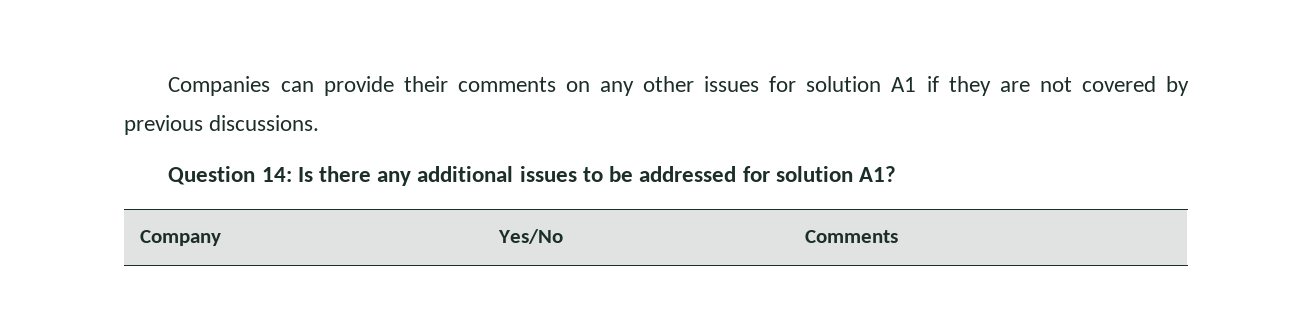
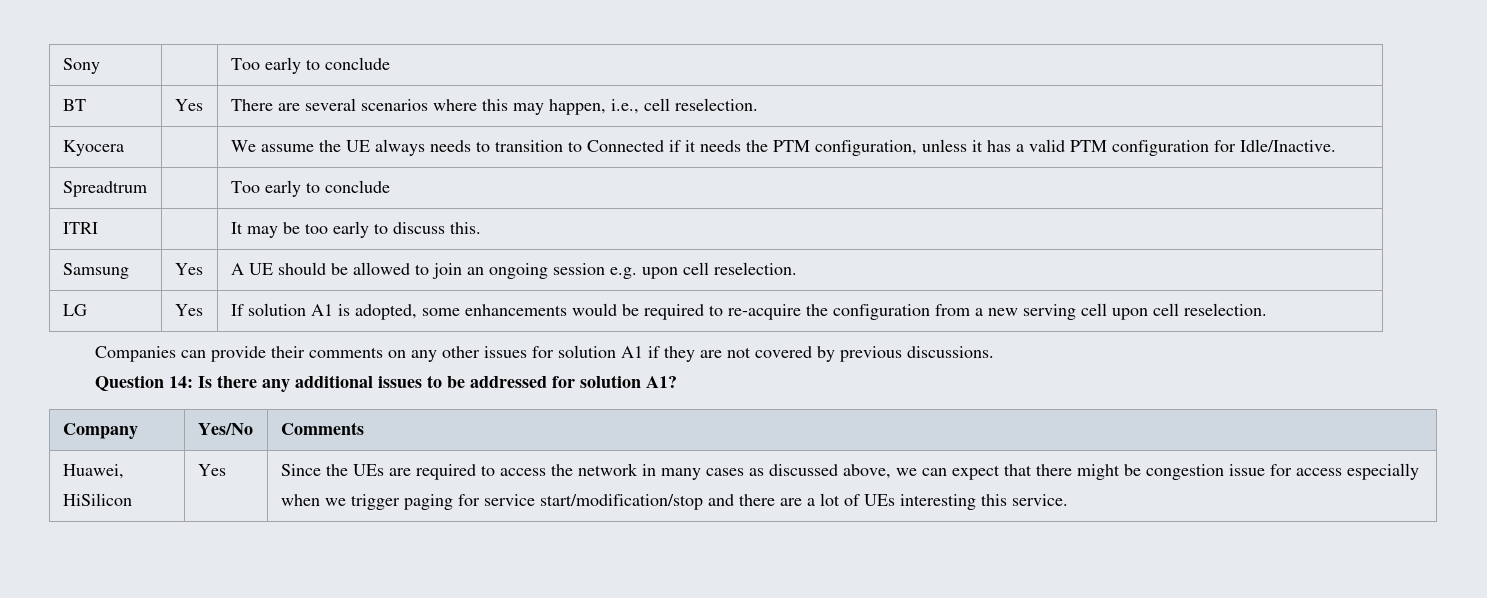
(168, 86) none -> [62,58,100,74] [230,57,390,74] [62,99,86,111] [174,99,203,111] [230,98,758,115] [62,140,124,156] [230,139,1336,156] [62,181,147,197] [230,180,390,197] [62,222,98,234] [230,221,481,238] [62,263,129,279] [174,263,203,275] [230,262,797,279] [62,304,87,316] [174,304,203,316] [230,303,1267,320] Sony | | Too early to conclude // BT | Yes | There are several scenarios where this may happen, i.e., cell reselection. // Kyocera | | We assume the UE always needs to transition to Connected if it needs the PTM configuration, unless it has a valid PTM configuration for Idle/Inactive. // Spreadtrum | | Too early to conclude // ITRI | | It may be too early to discuss this. // Samsung | Yes | A UE should be allowed to join an ongoing session e.g. upon cell reselection. // LG | Yes | If solution A1 is adopted, some enhancements would be required to re-acquire the configuration from a new serving cell upon cell reselection. //
(899, 236) none -> [62,464,124,479] [62,493,132,506] [197,464,226,476] [280,463,1419,480] [280,493,1068,510] // Huawei, HiSilicon | Yes | Since the UEs are required to access the network in many cases as discussed above, we can expect that there might be congestion issue for access especially when we trigger paging for service start/modification/stop and there are a lot of UEs interesting this service.

